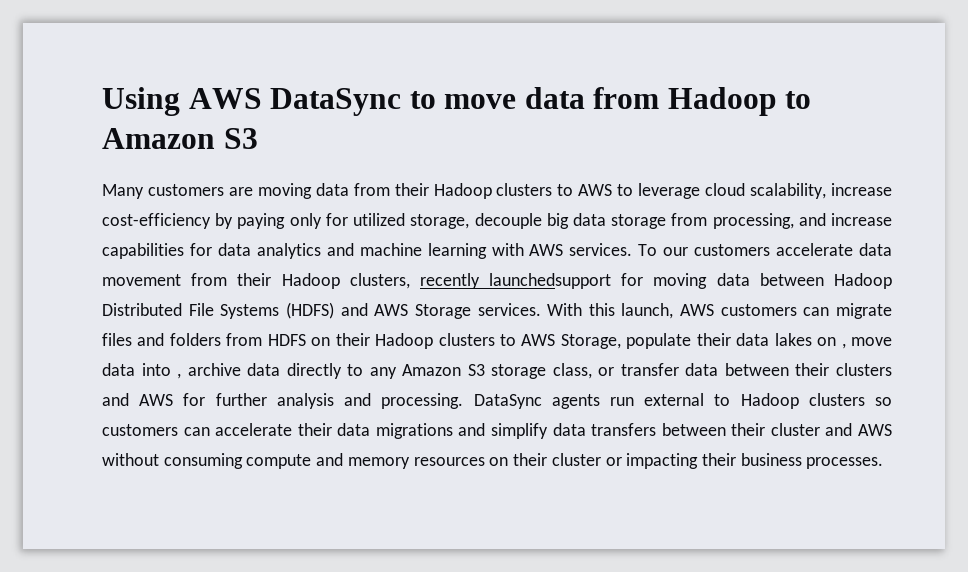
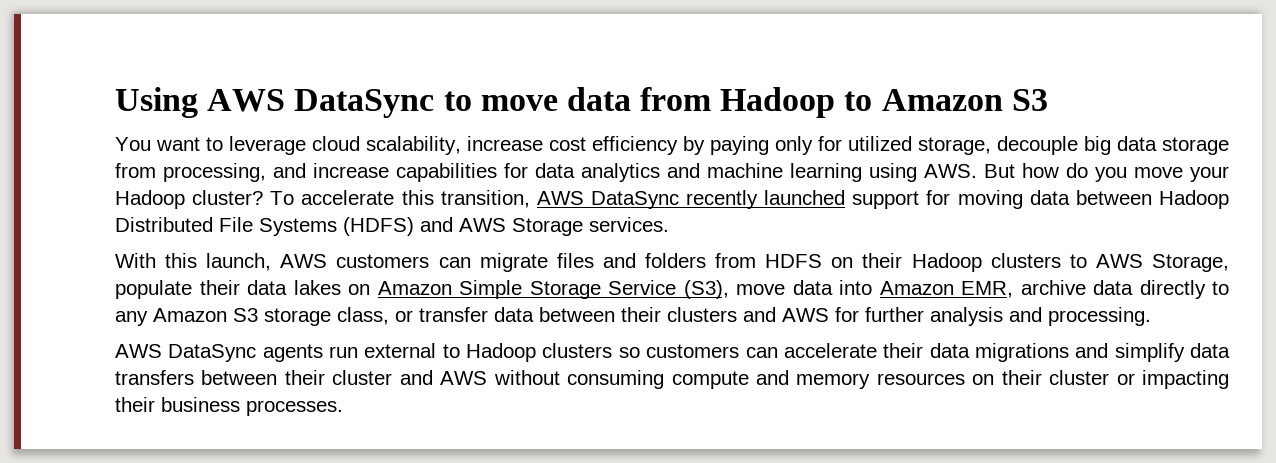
[102,183,613,199] Many customers are moving data from their Hadoop clusters to AWS -> [115,137,200,151] You want
[102,213,211,229] cost-efficiency -> [549,136,678,155] cost efficiency
[491,243,893,256] [102,273,612,289] with AWS services. To our customers accelerate data movement from their Hadoop clusters, recently launchedsupport -> [869,163,1229,182] [115,190,920,209] using AWS. But how do you move your Hadoop cluster? To accelerate this transition, AWS DataSync recently launched support
(541, 309) none -> (669, 224) //
[841,343,846,349] , -> [377,280,729,299] Amazon Simple Storage Service (S3),
[177,373,182,379] , -> [879,281,1013,298] Amazon EMR,
(464, 401) none -> [115,344,162,358] // AWS

